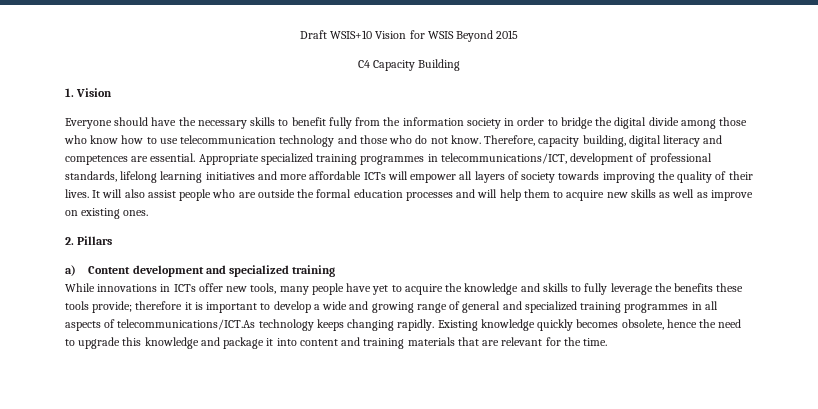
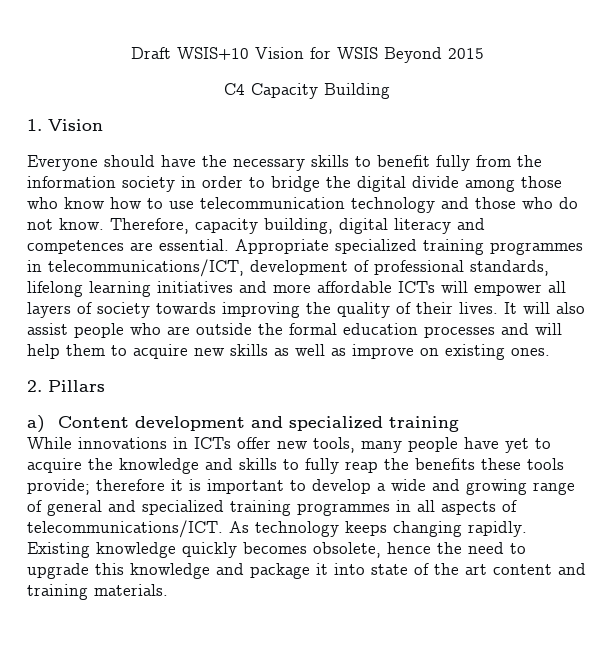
[610,283,653,295] leverage -> [345,461,378,473] reap
[117,319,256,330] telecommunications/ICT.As -> [27,520,249,538] telecommunications/ICT. As
[299,337,608,349] content and training materials that are relevant for the time. -> [371,563,586,575] [27,584,168,600] state of the art content and training materials.

